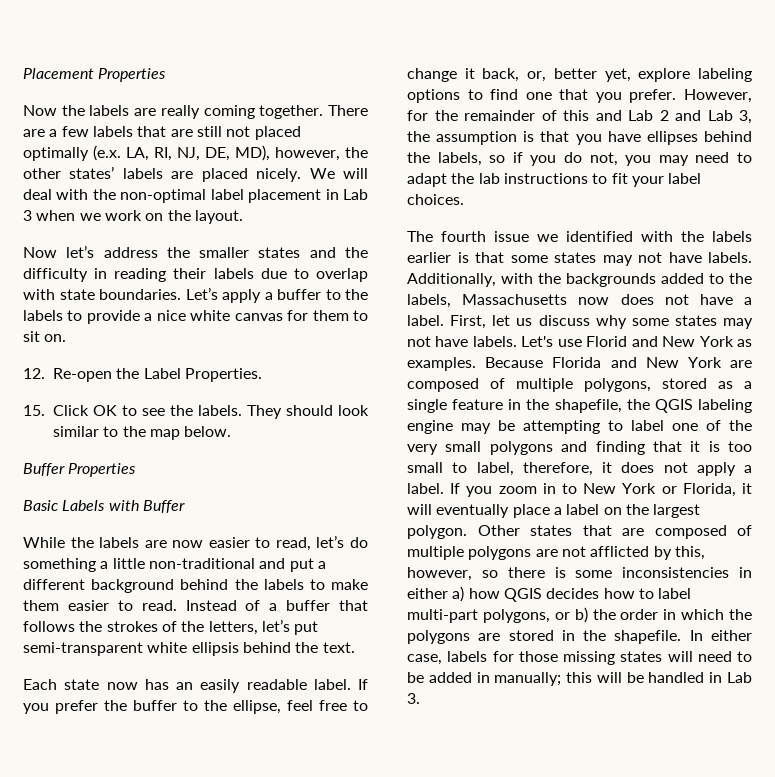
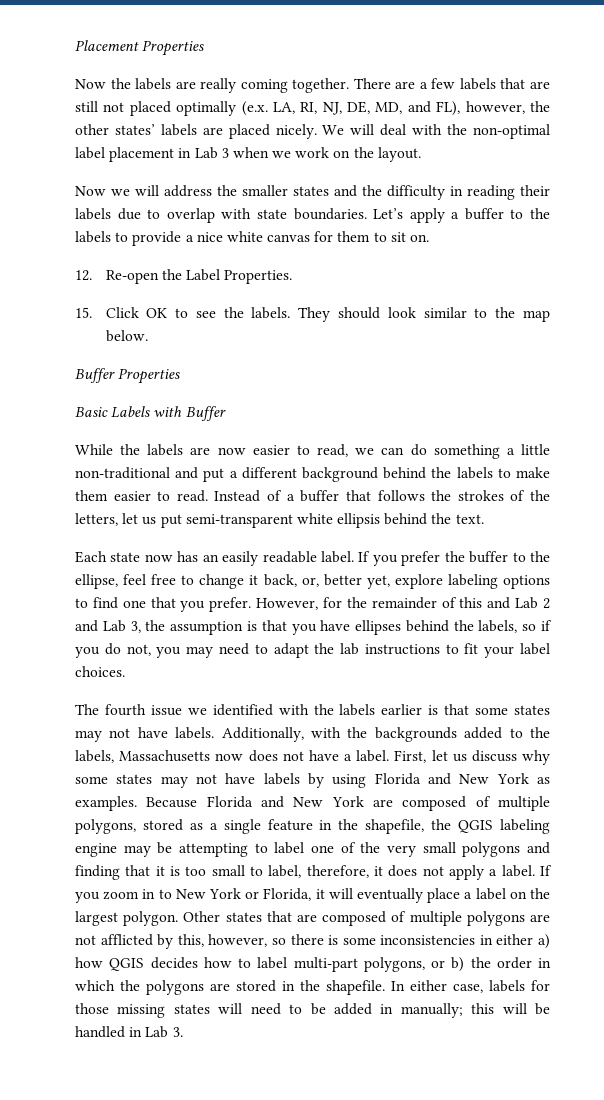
[235,145,270,161] MD), -> [375,101,461,116] MD, and FL),
[66,245,95,258] let’s -> [111,185,159,196] we will
[316,535,345,548] let’s -> [355,447,405,455] we can
[261,619,290,632] let’s -> [122,513,157,525] let us
[472,336,628,347] labels. Let's use Florid -> [263,773,421,788] labels by using Florida

